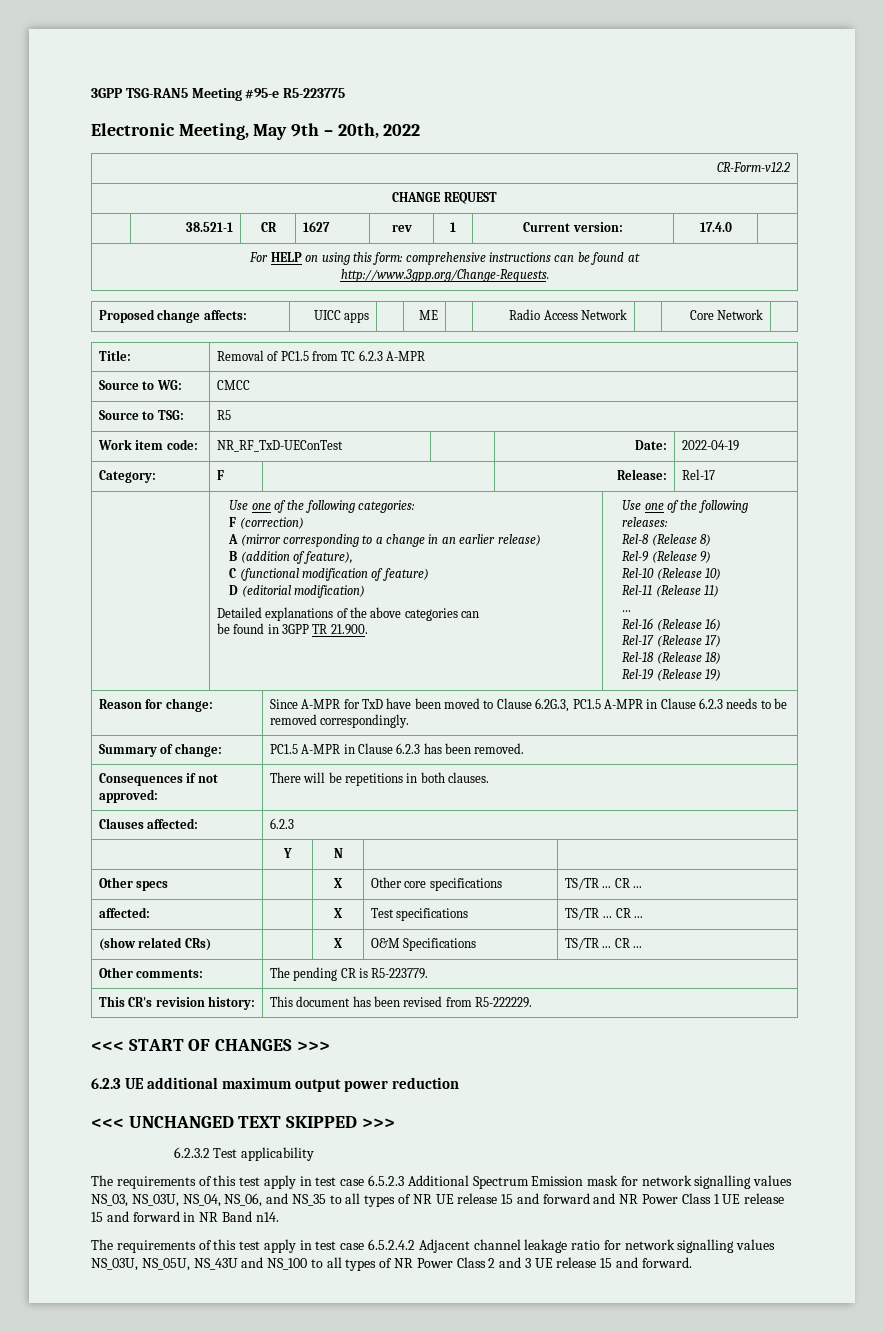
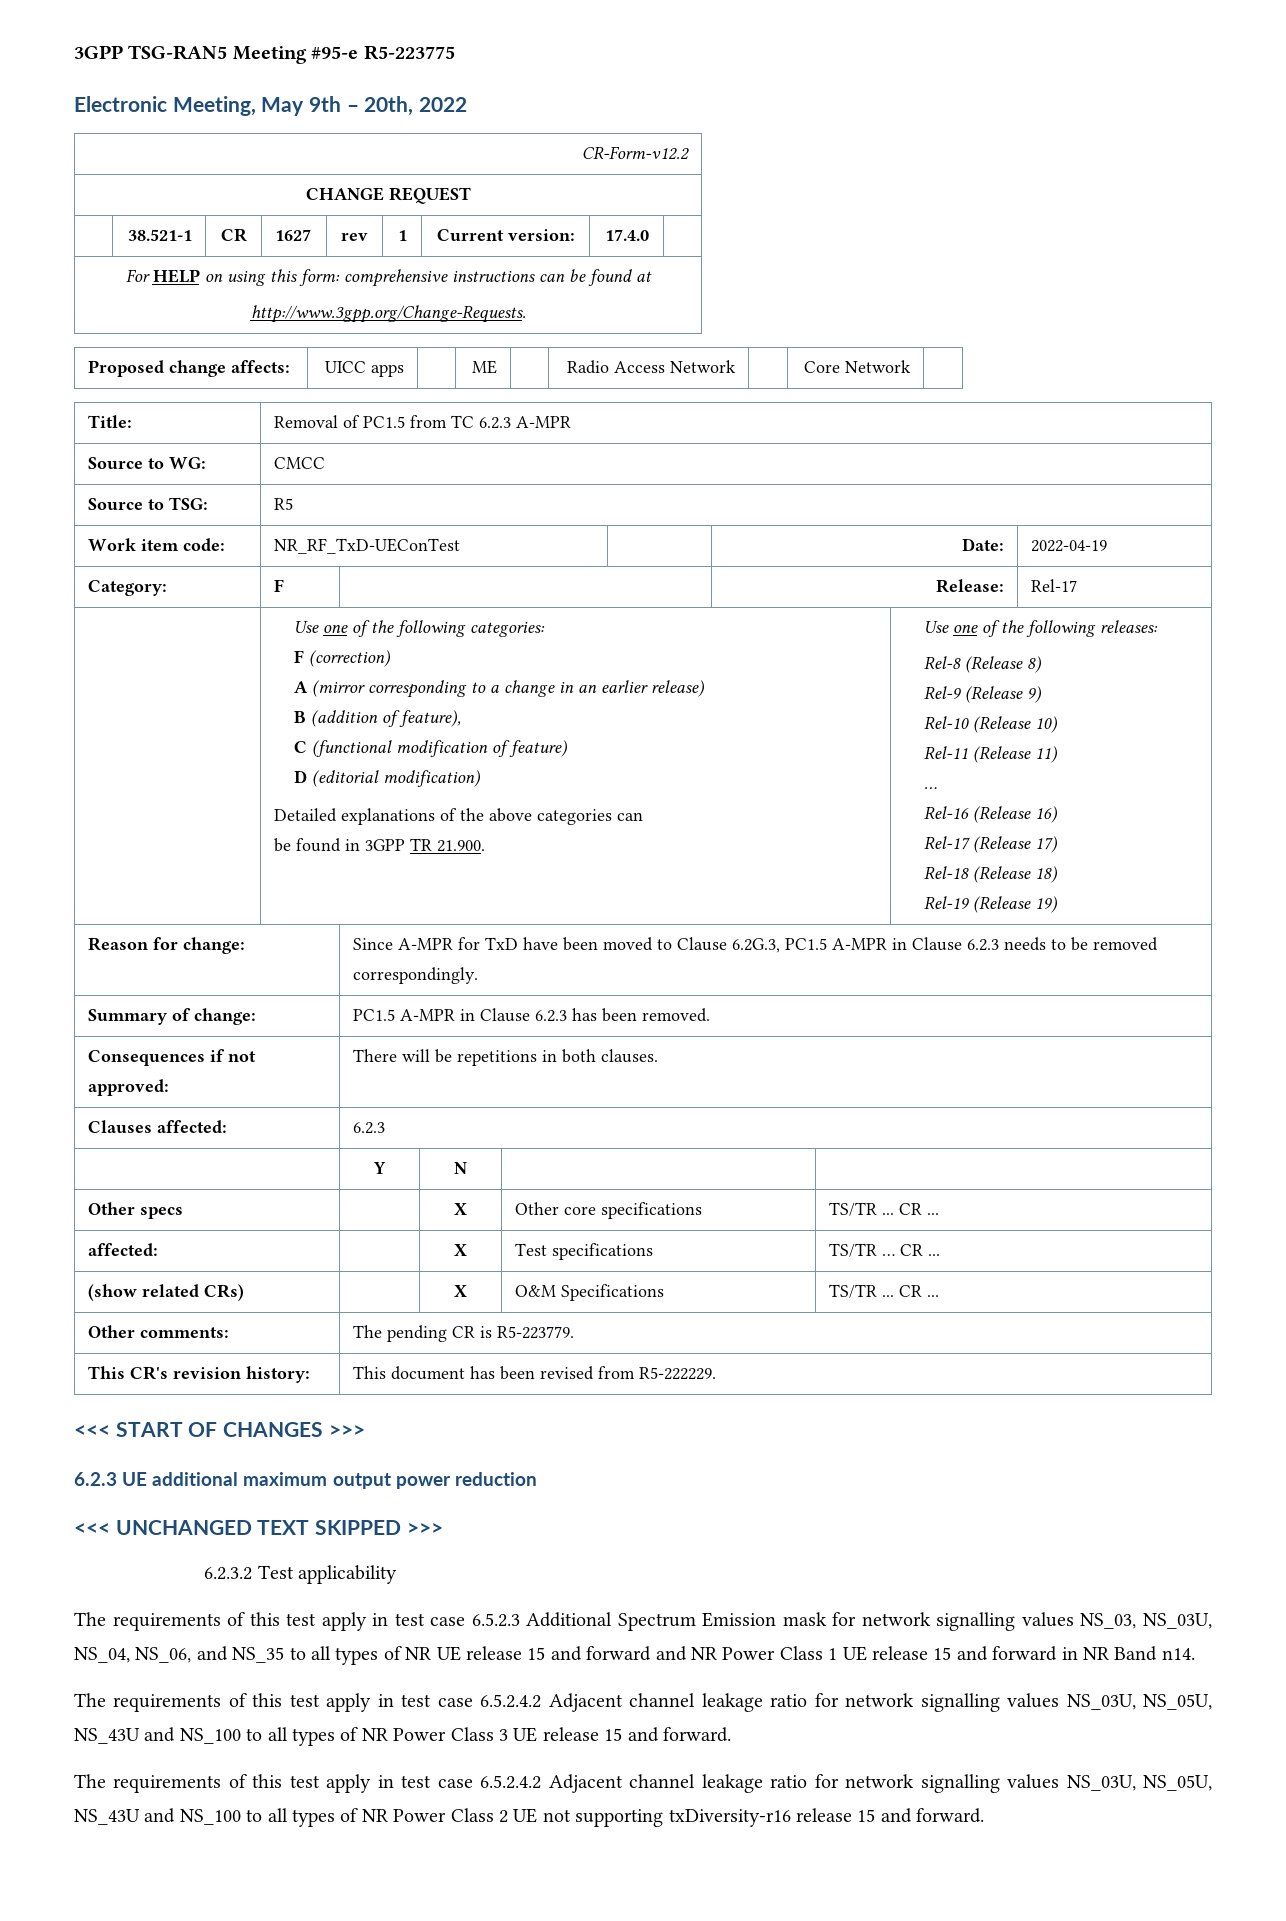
[488,1257,522,1268] 2 and -> (494, 1734) none
(692, 1262) none -> [74,1774,1212,1793] [74,1808,985,1827] // The requirements of this test apply in test case 6.5.2.4.2 Adjacent channel leakage ratio for network signalling values NS_03U, NS_05U, NS_43U and NS_100 to all types of NR Power Class 2 UE not supporting txDiversity-r16 release 15 and forward.

